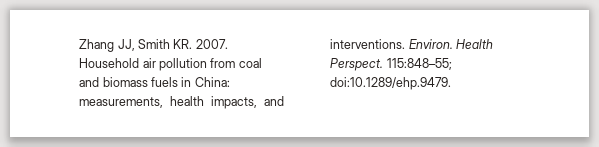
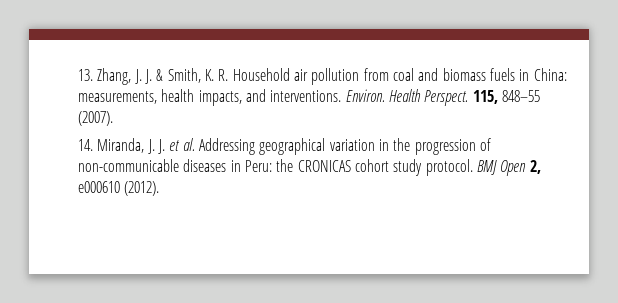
[79,39,228,52] Zhang JJ, Smith KR. 2007. -> [78,68,229,85] 13. Zhang, J. J. & Smith, K. R.
[386,58,452,70] [330,77,452,90] 115:848–55; doi:10.1289/ehp.9479. -> [472,90,541,104] [78,111,114,126] [78,138,491,155] [78,159,541,176] [78,181,160,196] 115, 848–55 (2007). // 14. Miranda, J. J. et al. Addressing geographical variation in the progression of non-communicable diseases in Peru: the CRONICAS cohort study protocol. BMJ Open 2, e000610 (2012).

